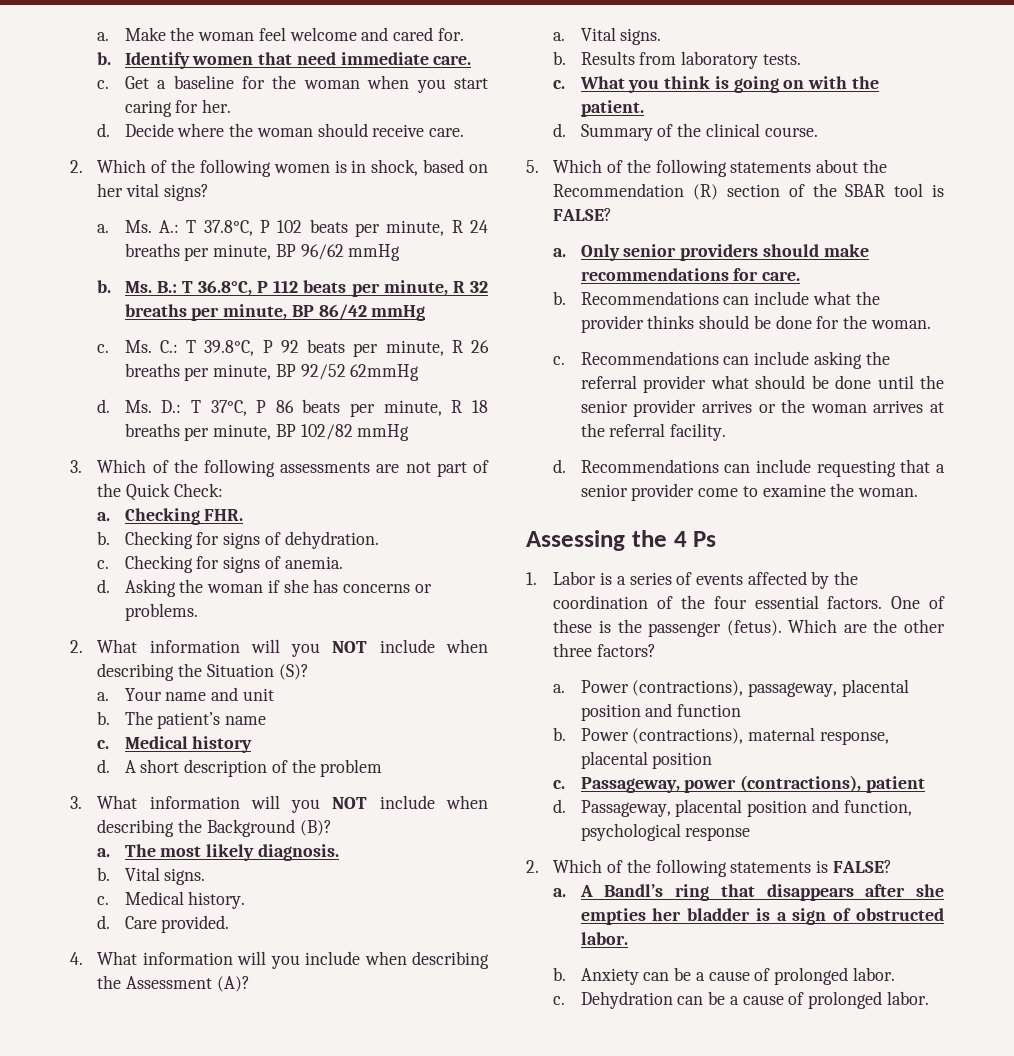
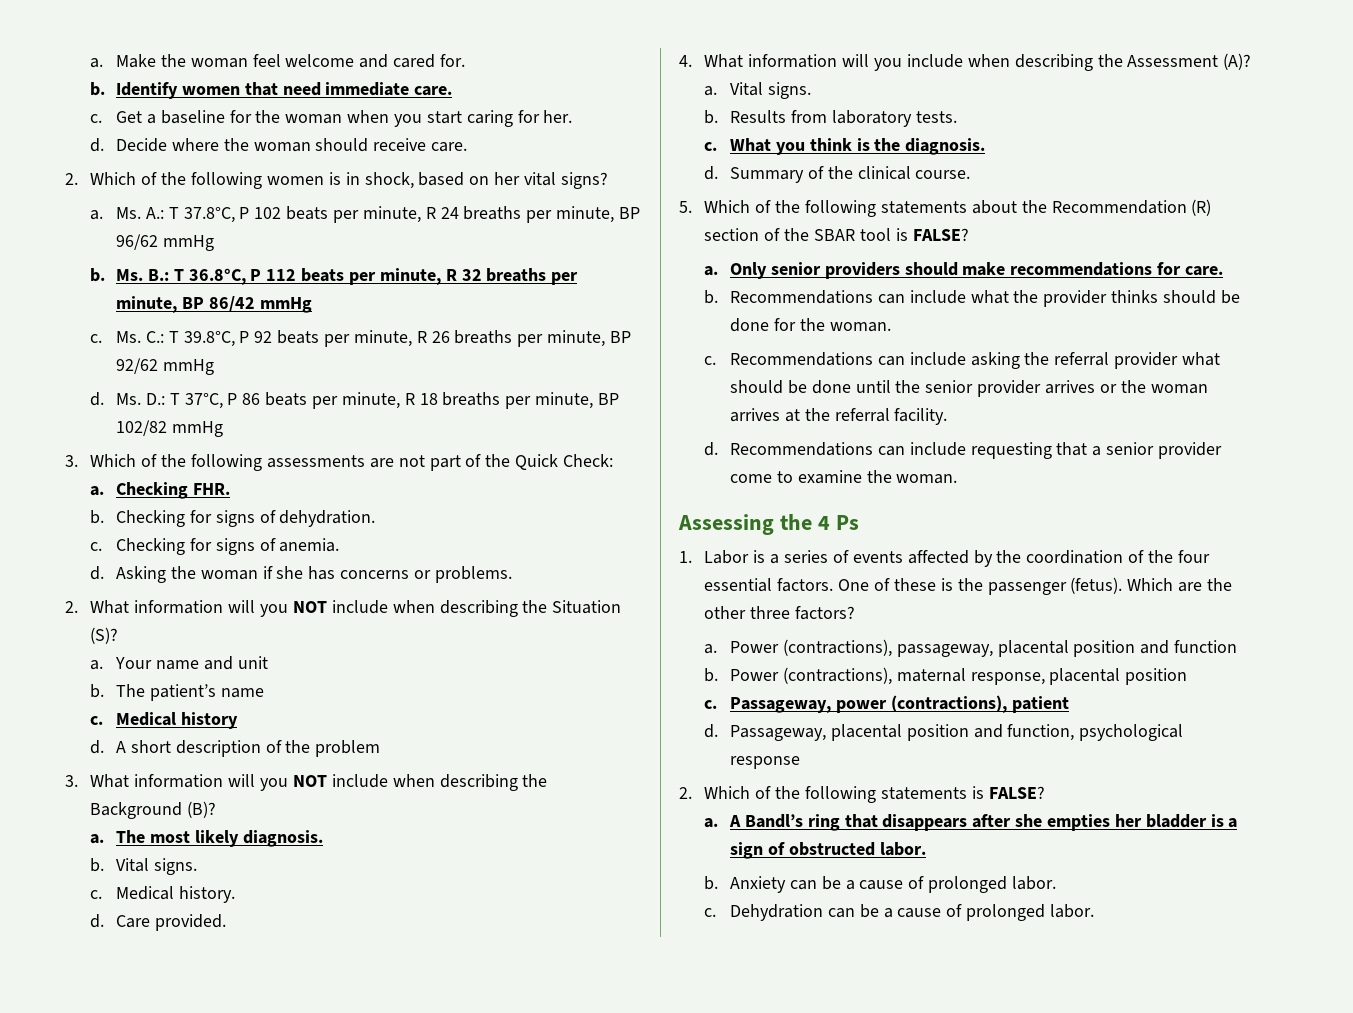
[300,364,420,381] 92/52 62mmHg -> [115,358,214,375] 92/62 mmHg
[733,76,879,93] [580,100,644,117] going on with the patient. -> [874,138,986,155] the diagnosis.

